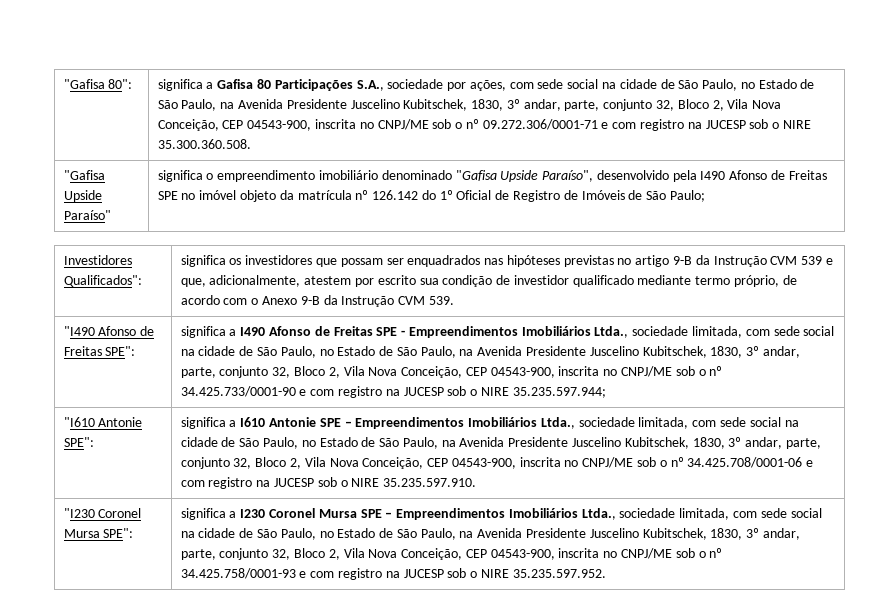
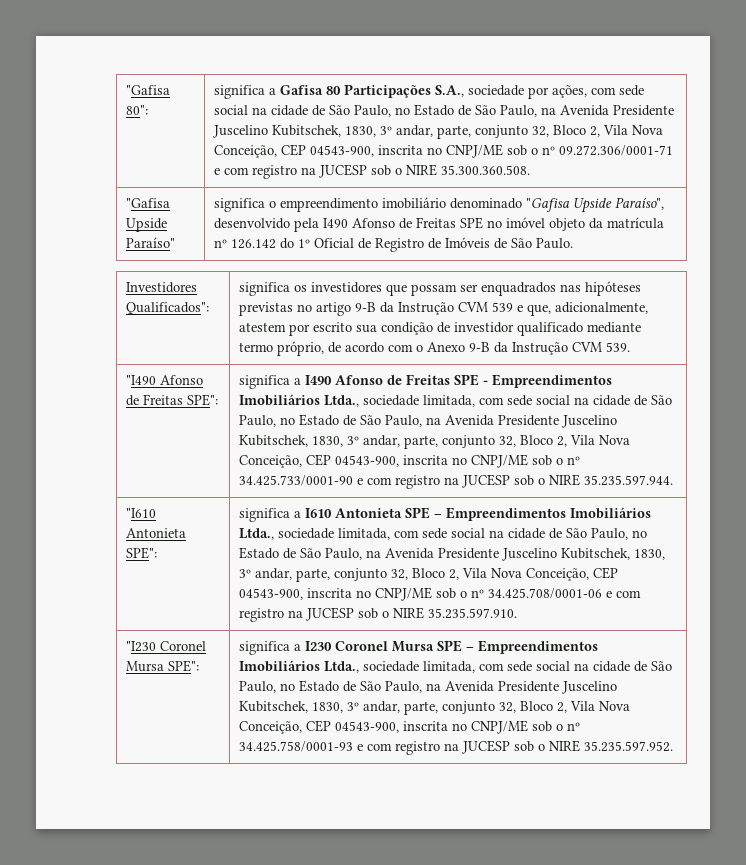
[669,190,705,202] Paulo; -> [536,238,574,249] Paulo.
[512,387,606,398] 35.235.597.944; -> [584,475,674,486] 35.235.597.944.
[98,417,143,427] Antonie -> [126,528,187,538] Antonieta
[269,417,317,427] Antonie -> [335,508,403,518] Antonieta

